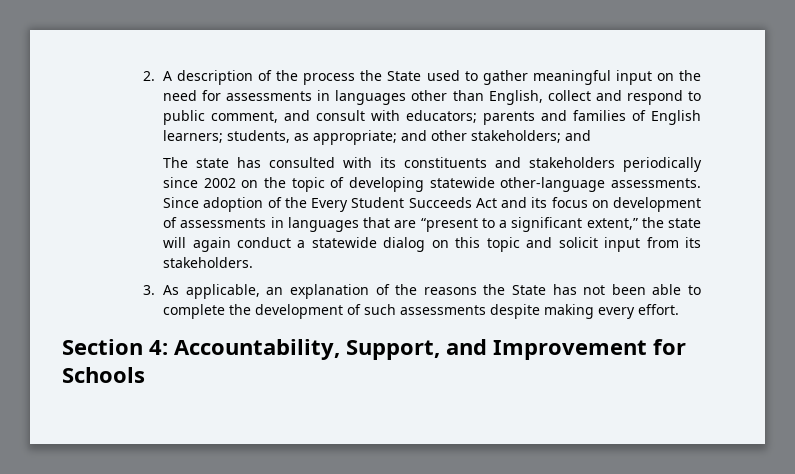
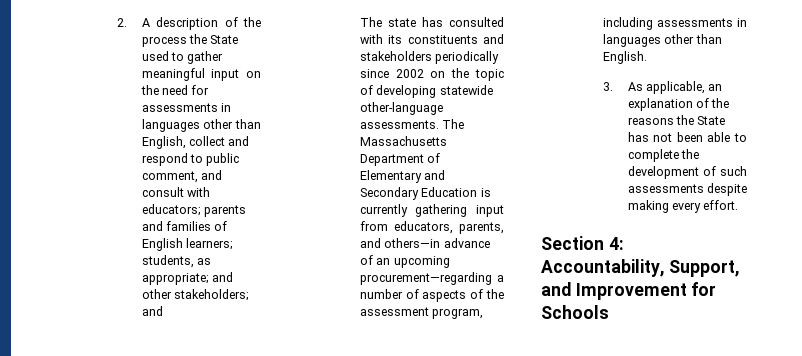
[163,197,702,212] [163,217,702,232] [163,237,702,252] [163,257,254,268] Since adoption of the Every Student Succeeds Act and its focus on development of assessments in languages that are “present to a significant extent,” the state will again conduct a statewide dialog on this topic and solicit input from its stakeholders. -> [442,119,465,129] [359,136,447,146] [359,153,441,166] [359,170,446,183] [359,187,491,200] [359,204,504,217] [359,221,504,234] [359,238,490,248] [359,255,450,268] [359,272,504,285] [359,289,504,302] [359,307,484,319] [602,17,747,30] [602,34,722,47] [602,51,647,64] The Massachusetts Department of Elementary and Secondary Education is currently gathering input from educators, parents, and others—in advance of an upcoming procurement—regarding a number of aspects of the assessment program, including assessments in languages other than English.

